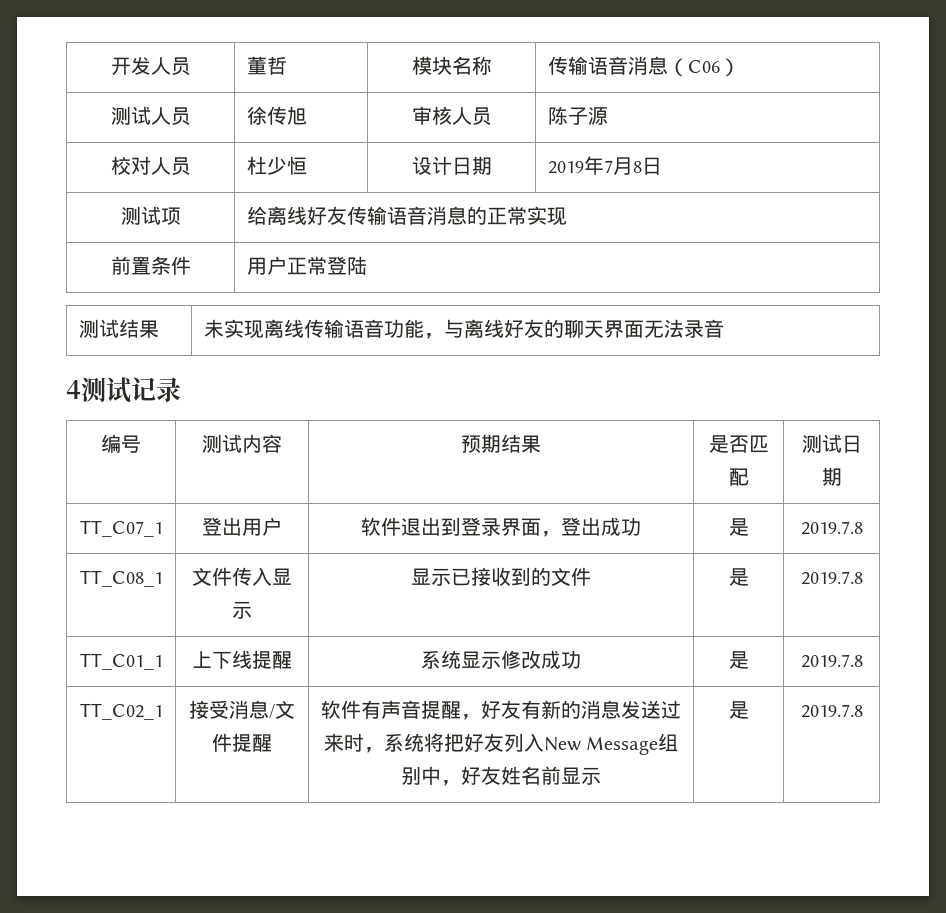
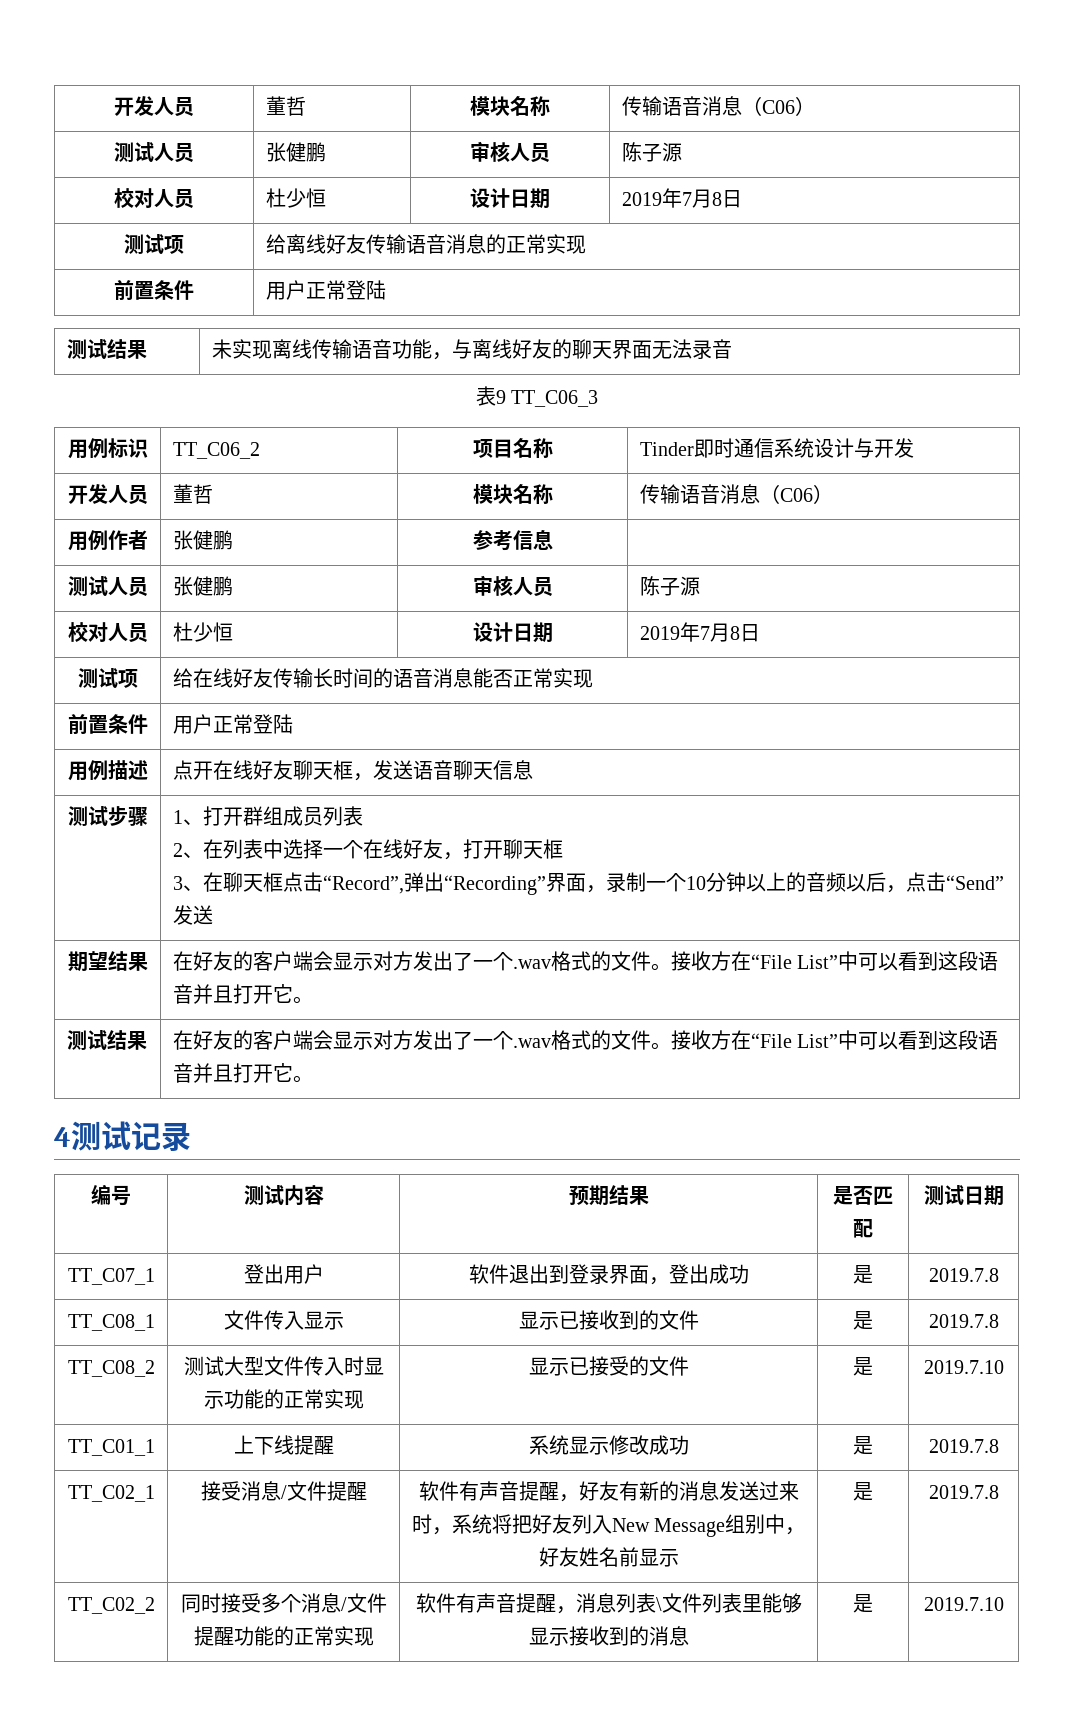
[246,106,307,125] 徐传旭 -> [265,142,326,162] 张健鹏
(724, 328) none -> [475,386,599,407] [67,438,148,459] [172,442,260,459] [472,438,553,459] [639,438,914,458] [67,484,148,505] [172,484,213,504] [472,484,553,505] [639,484,833,504] [67,530,148,551] [172,530,233,550] [472,529,553,551] [67,576,148,597] [172,576,233,596] [472,575,553,597] [639,576,700,596] [67,622,148,643] [172,622,233,642] [472,622,553,643] [639,622,760,642] [77,668,138,688] [172,668,593,688] [67,714,148,735] [172,714,293,734] [67,760,148,781] [172,760,533,781] [67,806,148,826] [172,806,363,826] [172,839,563,860] [172,872,1004,895] [172,905,213,925] [67,951,148,972] [172,951,998,971] [172,984,313,1004] [66,1030,147,1050] [172,1030,998,1050] [172,1063,313,1083] // 表9 TT_C06_3 // 用例标识 | TT_C06_2 | 项目名称 | Tinder即时通信系统设计与开发 // 开发人员 | 董哲 | 模块名称 | 传输语音消息（C06） // 用例作者 | 张健鹏 | 参考信息 | // 测试人员 | 张健鹏 | 审核人员 | 陈子源 // 校对人员 | 杜少恒 | 设计日期 | 2019年7月8日 // 测试项 | 给在线好友传输长时间的语音消息能否正常实现 // 前置条件 | 用户正常登陆 // 用例描述 | 点开在线好友聊天框，发送语音聊天信息 // 测试步骤 | 1、打开群组成员列表 // 2、在列表中选择一个在线好友，打开聊天框 // 3、在聊天框点击“Record”,弹出“Recording”界面，录制一个10分钟以上的音频以后，点击“Send”发送 // 期望结果 | 在好友的客户端会显示对方发出了一个.wav格式的文件。接收方在“File List”中可以看到这段语音并且打开它。 // 测试结果 | 在好友的客户端会显示对方发出了一个.wav格式的文件。接收方在“File List”中可以看到这段语音并且打开它。
(863, 578) none -> [67,1360,155,1377] [183,1356,384,1376] [203,1389,364,1409] [528,1356,689,1376] [853,1357,873,1376] [923,1360,1004,1374] // TT_C08_2 | 测试大型文件传入时显示功能的正常实现 | 显示已接受的文件 | 是 | 2019.7.10
(863, 711) none -> [67,1597,155,1614] [180,1593,387,1613] [193,1626,374,1646] [415,1593,802,1614] [528,1626,689,1646] [853,1594,873,1613] [923,1597,1004,1611] // TT_C02_2 | 同时接受多个消息/文件提醒功能的正常实现 | 软件有声音提醒，消息列表\文件列表里能够显示接收到的消息 | 是 | 2019.7.10

